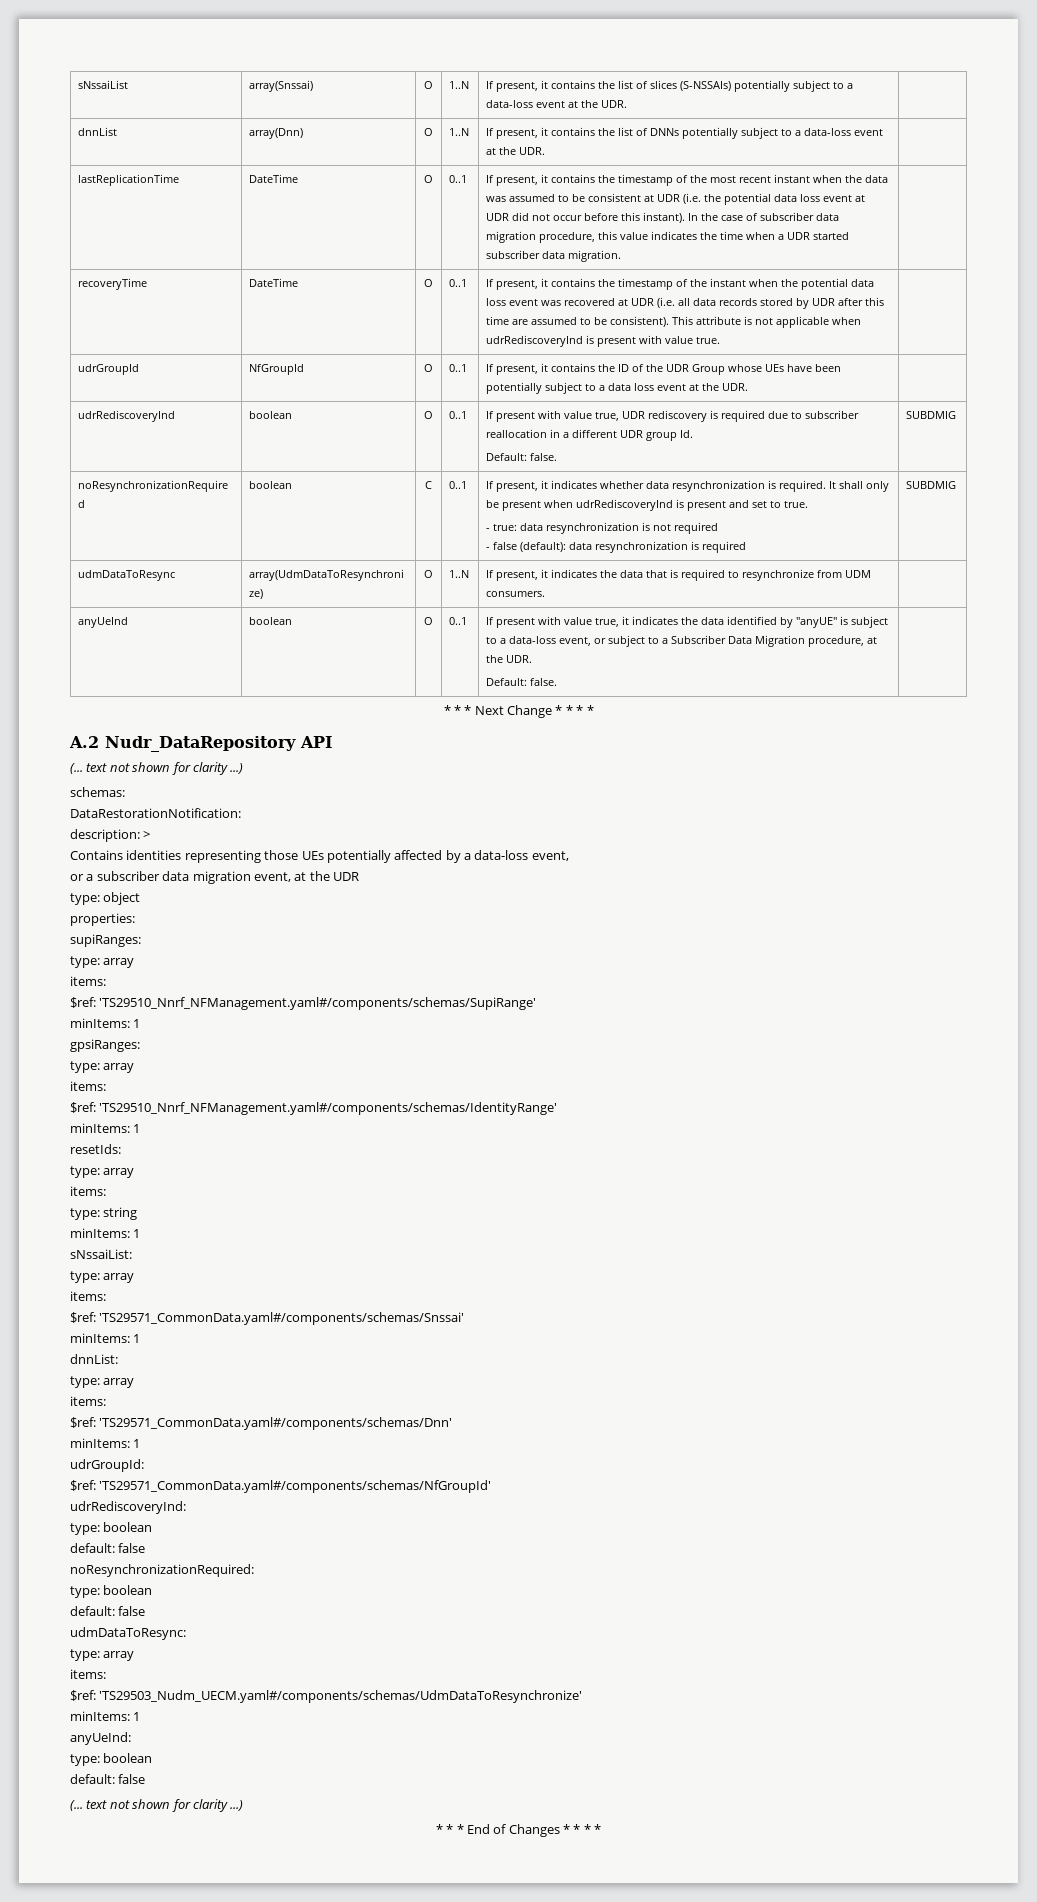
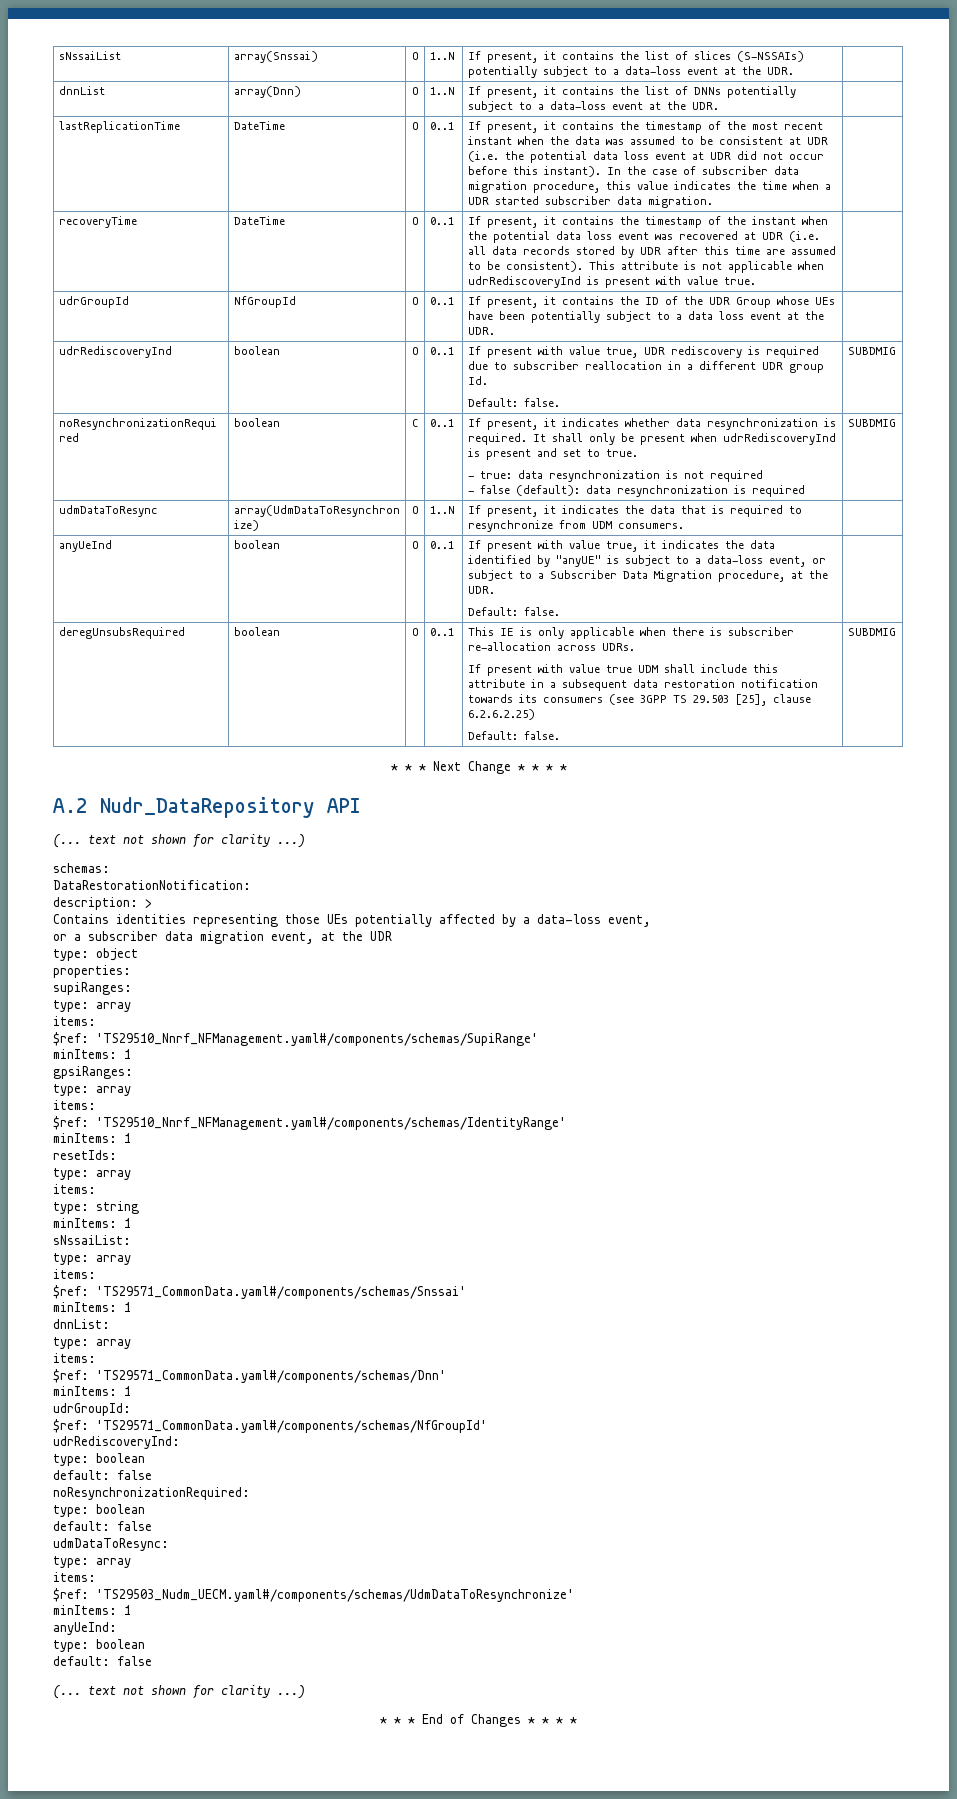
(558, 682) none -> [58,627,185,639] [233,627,280,636] [411,628,419,636] [429,628,454,636] [467,627,794,639] [467,642,635,651] [467,664,778,676] [467,679,818,691] [467,694,811,706] [467,709,535,720] [467,731,560,740] [847,628,896,636] // deregUnsubsRequired | boolean | O | 0..1 | This IE is only applicable when there is subscriber re-allocation across UDRs. // If present with value true UDM shall include this attribute in a subsequent data restoration notification towards its consumers (see 3GPP TS 29.503 [25], clause 6.2.6.2.25) // Default: false. | SUBDMIG

